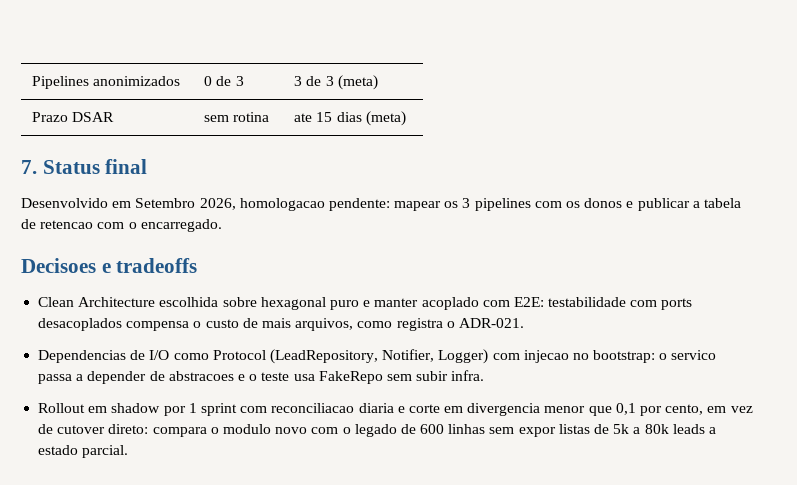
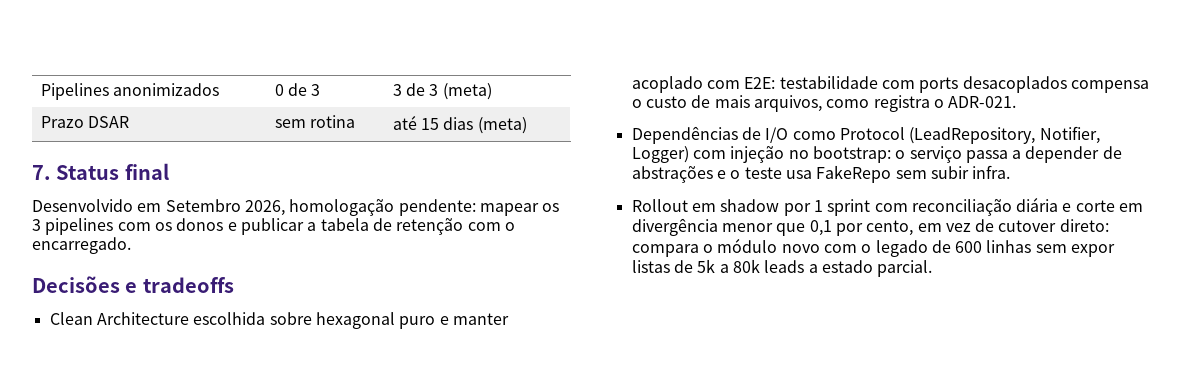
[294,113,313,122] ate -> [392,115,417,130] até
[239,198,325,211] homologacao -> [289,199,395,216] homologação
[40,220,94,229] retencao -> [396,218,464,235] retenção
[21,258,96,273] Decisoes -> [32,276,120,293] Decisões
[38,350,127,363] Dependencias -> [631,126,738,144] Dependências
[523,350,569,363] injecao -> [730,146,785,163] injeção
[671,350,717,360] servico -> [909,146,962,163] serviço
[168,371,234,381] abstracoes -> [631,166,713,183] abstrações
[271,403,394,413] reconciliacao diaria -> [911,197,1059,216] reconciliação diária
[467,403,541,416] divergencia -> [631,218,718,236] divergência
[222,424,271,434] modulo -> [717,238,778,253] módulo

